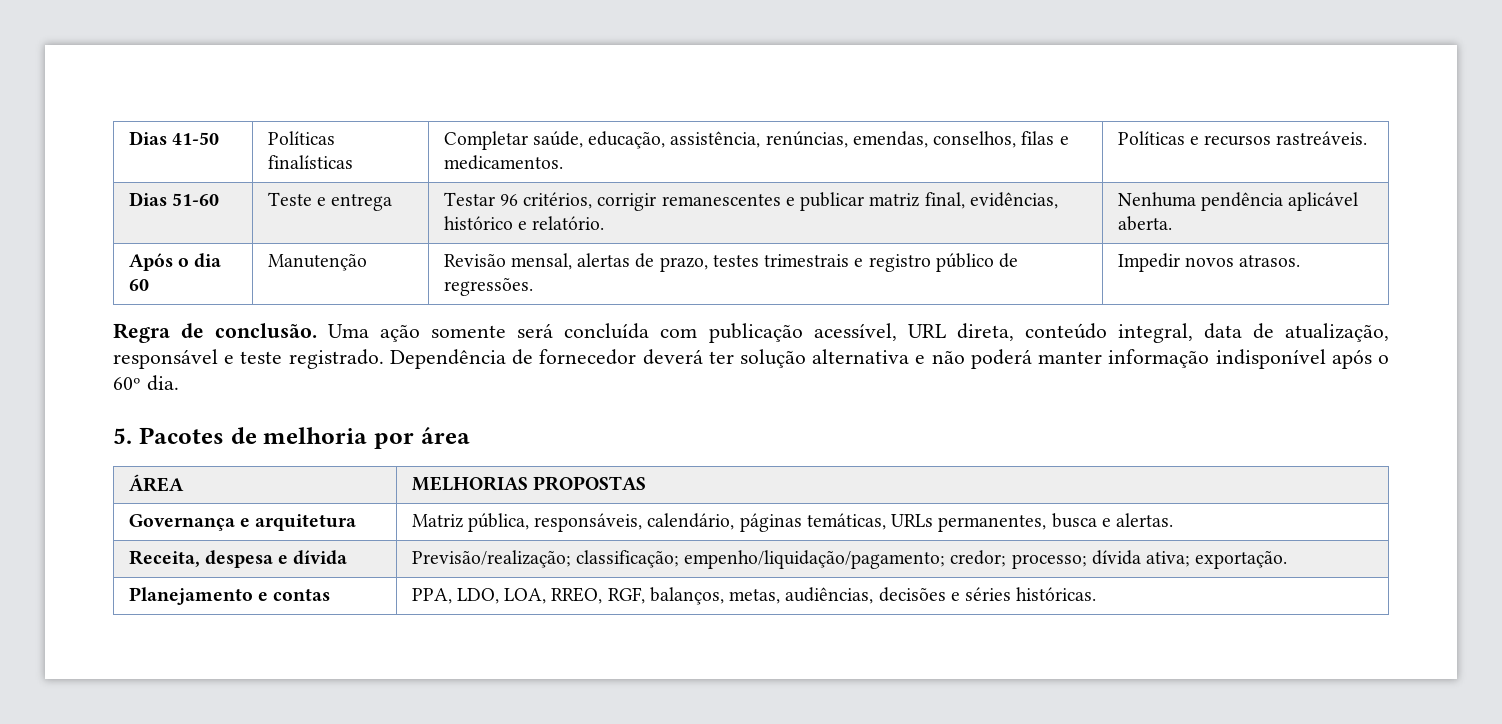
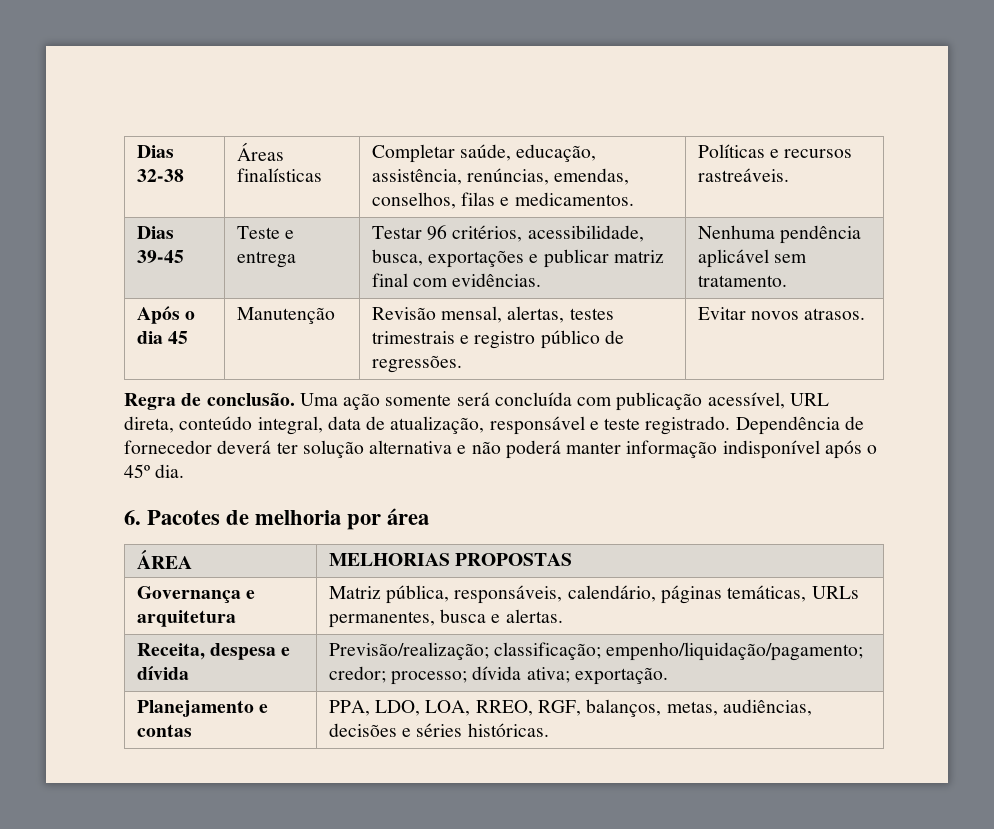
[128,131,219,145] [267,131,335,145] Dias 41-50 | Políticas -> [136,145,174,158] [136,169,184,182] [236,142,284,161] Dias 32-38 | Áreas
[171,193,219,206] 51-60 -> [136,250,184,263] 39-45
[597,192,1058,211] [443,216,605,230] corrigir remanescentes e publicar matriz final, evidências, histórico e relatório. -> [527,225,644,242] [371,249,665,268] [371,273,542,287] acessibilidade, busca, exportações e publicar matriz final com evidências.
[1117,216,1172,231] aberta. -> [774,254,808,263] [697,275,787,287] sem tratamento.
[128,279,149,291] 60 -> [168,331,189,344] 45
[577,253,708,272] alertas de prazo, -> [507,306,565,323] alertas,
[1117,253,1180,272] Impedir -> [697,307,746,320] Evitar
[113,377,141,390] 60º -> [124,464,150,478] 45º
[113,428,132,444] 5. -> [124,510,141,525] 6.

